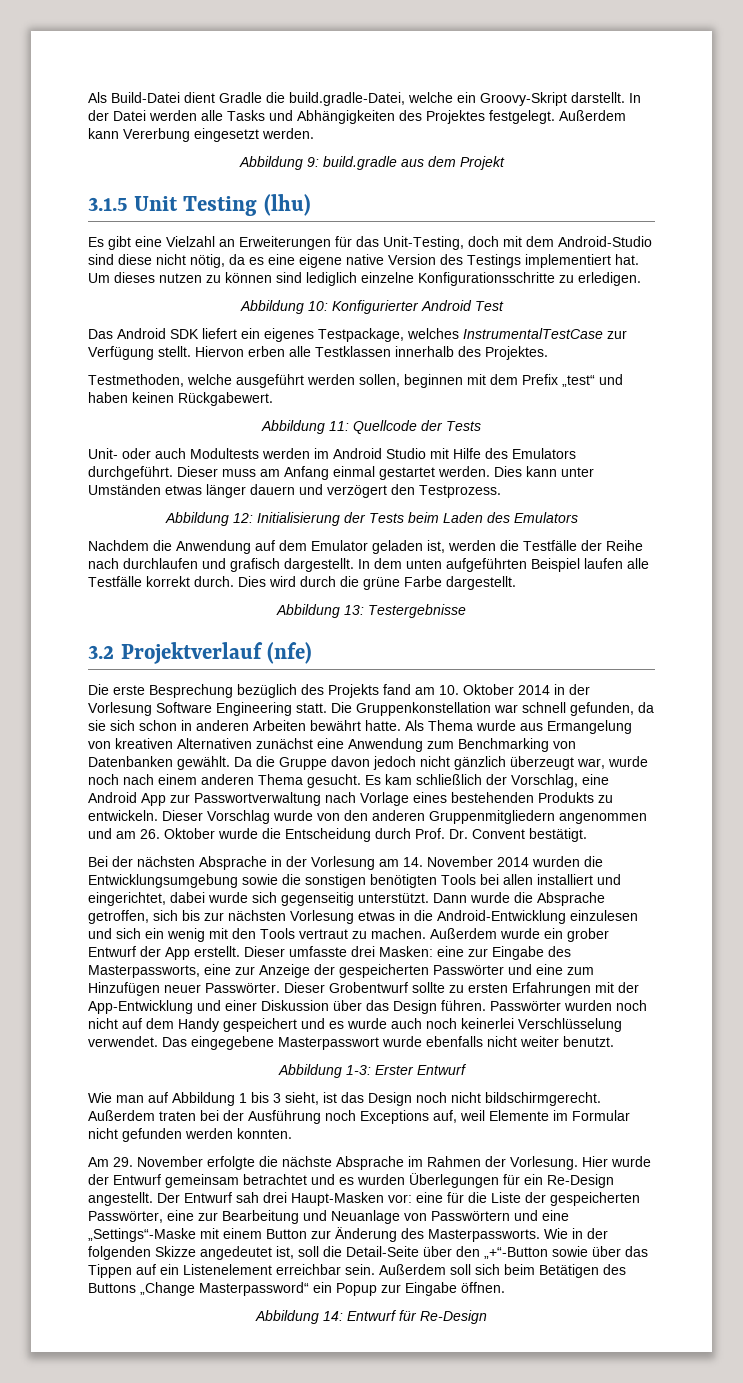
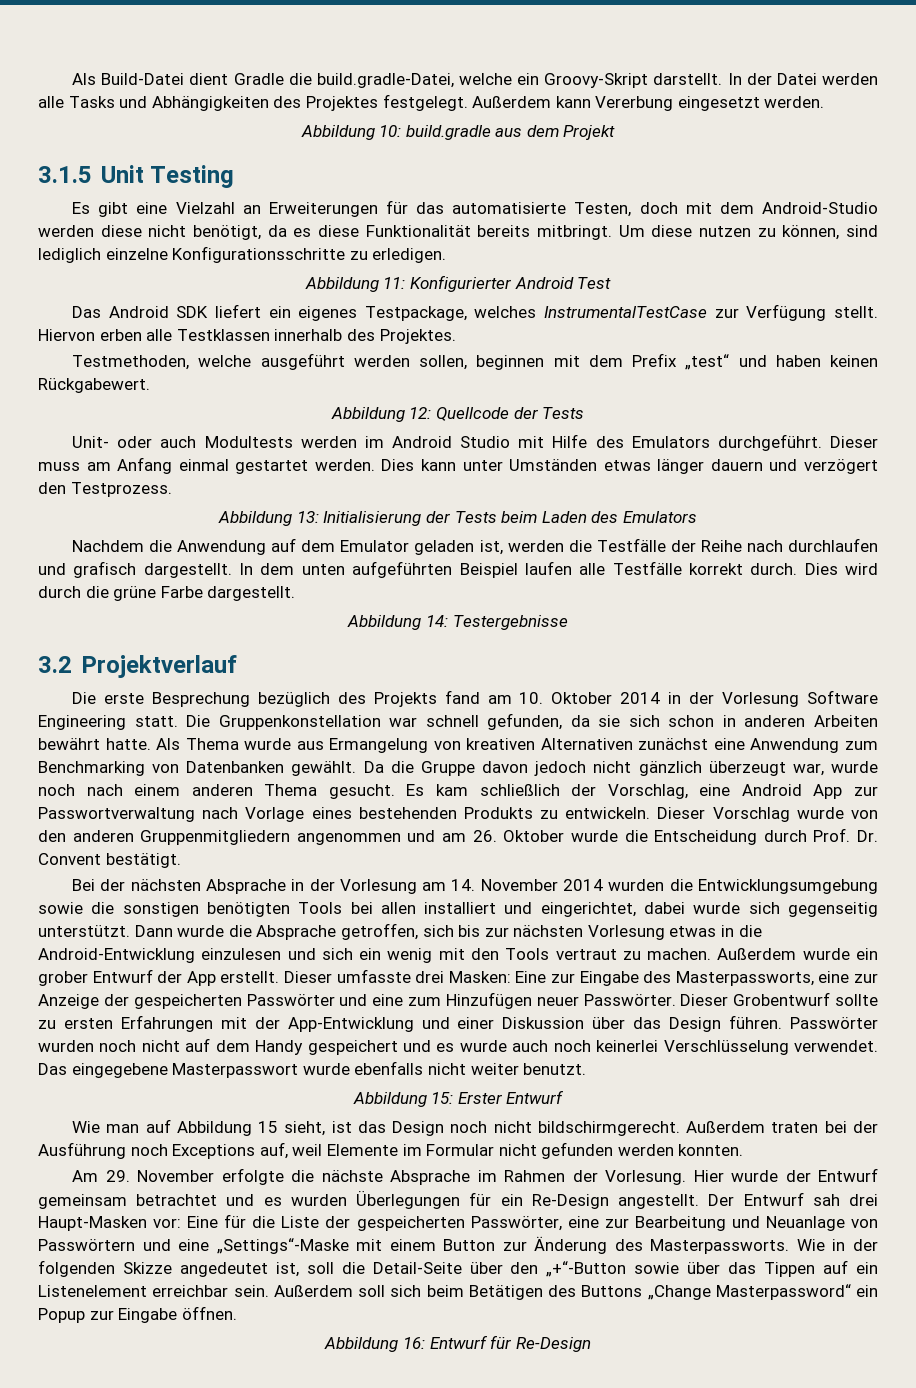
[306,157,319,167] 9: -> [379,125,402,137] 10:
[263,194,311,216] (lhu) -> (234, 176) none
[383,236,464,250] Unit-Testing, -> [452,202,632,217] automatisierte Testen,
[88,254,114,265] sind -> [38,225,94,237] werden
[190,254,225,268] nötig, -> [192,225,261,240] benötigt,
[268,254,639,268] [88,272,155,283] eine eigene native Version des Testings implementiert hat. Um dieses -> [317,225,693,240] diese Funktionalität bereits mitbringt. Um diese
[225,272,272,283] können -> [782,225,840,240] können,
[307,301,328,311] 10: -> [383,277,406,289] 11:
[329,421,349,431] 11: -> [409,407,432,419] 12:
[232,513,253,523] 12: -> [296,511,319,523] 13:
[344,605,364,615] 13: -> [425,615,448,627] 14:
[267,642,313,664] (nfe) -> (237, 666) none
[437,946,464,957] eine -> [515,971,547,983] Eine
[345,1065,371,1075] 1-3: -> [431,1092,454,1104] 15:
[239,1092,281,1103] 1 bis 3 -> [258,1121,279,1133] 15
[416,1192,443,1203] eine -> [187,1216,219,1228] Eine
[323,1311,343,1321] 14: -> [402,1337,425,1349] 16:

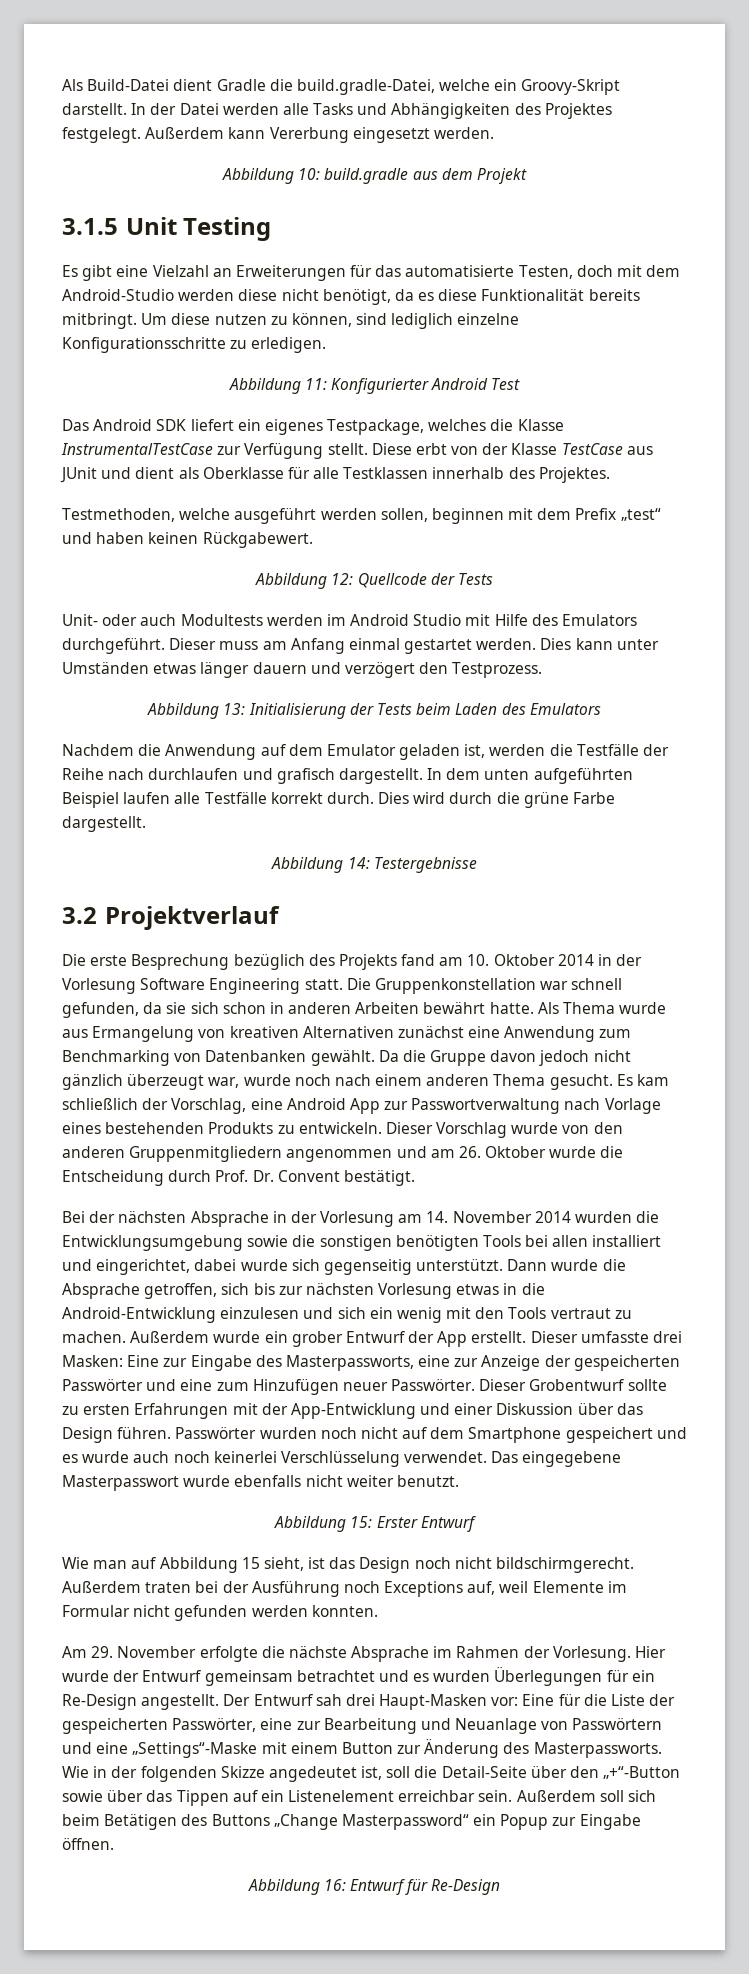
(537, 312) none -> [490,419,564,431] die Klasse
[38,329,142,341] Hiervon erben -> [371,443,653,455] [60,467,310,483] Diese erbt von der Klasse TestCase aus JUnit und dient als Oberklasse für
[255,1040,304,1055] Handy -> [468,1427,562,1443] Smartphone

